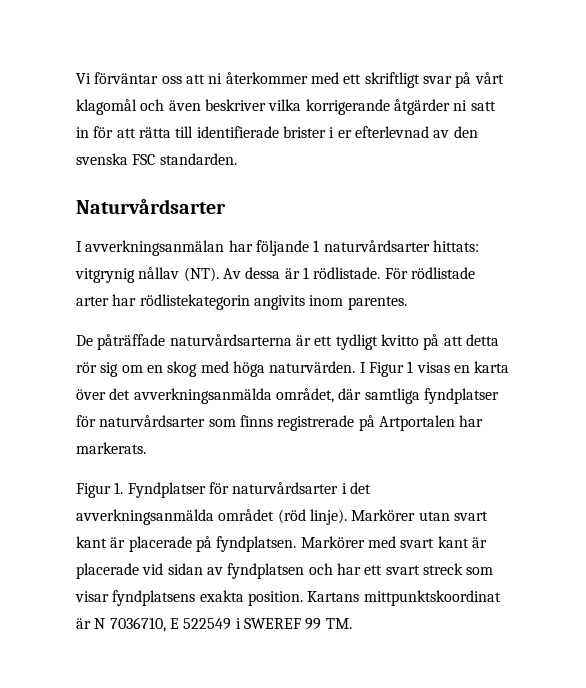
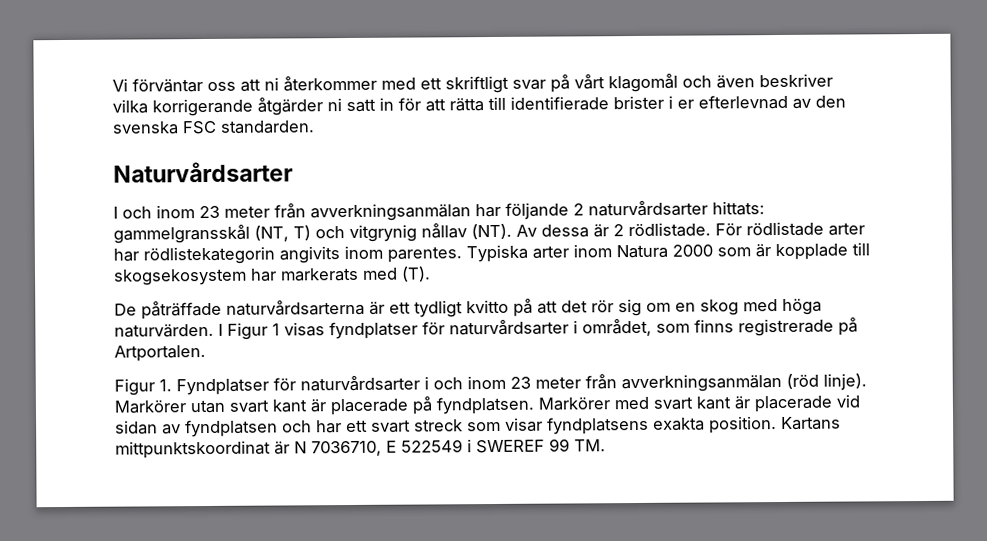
(82, 246) none -> [122,203,306,219] och inom 23 meter från
[313,240,320,252] 1 -> [573,203,584,216] 2
(479, 246) none -> [113,224,345,244] gammelgransskål (NT, T) och
[302,267,309,279] 1 -> [613,224,624,237] 2
(407, 303) none -> [466,242,870,263] [113,266,431,286] Typiska arter inom Natura 2000 som är kopplade till skogsekosystem har markerats med (T).
[465,334,499,346] detta -> [561,300,588,313] det
[453,361,510,373] [76,388,420,404] en karta över det avverkningsanmälda området, där samtliga -> (325, 329) none
(206, 421) none -> [573,318,652,337] i området,
[378,415,484,431] [76,442,146,454] Artportalen har markerats. -> [114,345,206,362] Artportalen.
[349,482,371,494] [76,509,275,525] det avverkningsanmälda området -> [433,373,782,393] och inom 23 meter från avverkningsanmälan

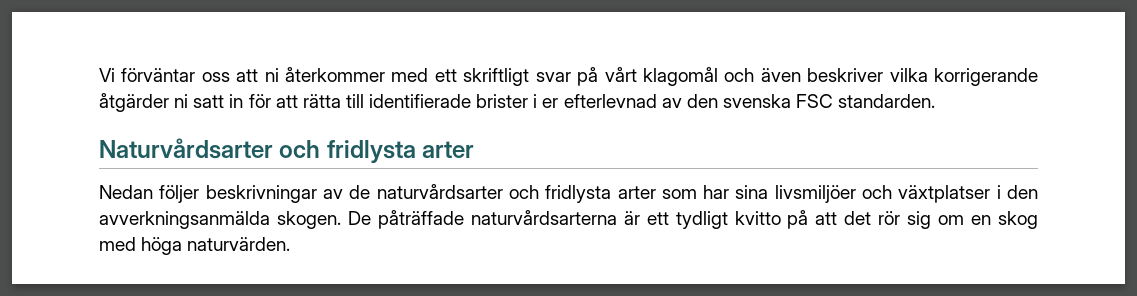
[113,200,765,222] [113,221,865,244] [113,242,870,265] [113,266,431,286] // I och inom 23 meter från avverkningsanmälan har följande 2 naturvårdsarter hittats: gammelgransskål (NT, T) och vitgrynig nållav (NT). Av dessa är 2 rödlistade. För rödlistade arter har rödlistekategorin angivits inom parentes. Typiska arter inom Natura 2000 som är kopplade till skogsekosystem har markerats med (T). // -> [279,140,475,163] [99,184,1038,203] [99,211,341,229] och fridlysta arter // Nedan följer beskrivningar av de naturvårdsarter och fridlysta arter som har sina livsmiljöer och växtplatser i den avverkningsanmälda skogen.
[218,317,858,340] [114,345,206,362] [114,373,867,396] [114,394,860,416] [115,416,841,438] [115,438,606,459] I Figur 1 visas fyndplatser för naturvårdsarter i området, som finns registrerade på Artportalen. // Figur 1. Fyndplatser för naturvårdsarter i och inom 23 meter från avverkningsanmälan (röd linje). Markörer utan svart kant är placerade på fyndplatsen. Markörer med svart kant är placerade vid sidan av fyndplatsen och har ett svart streck som visar fyndplatsens exakta position. Kartans mittpunktskoordinat är N 7036710, E 522549 i SWEREF 99 TM. -> (291, 244) none

